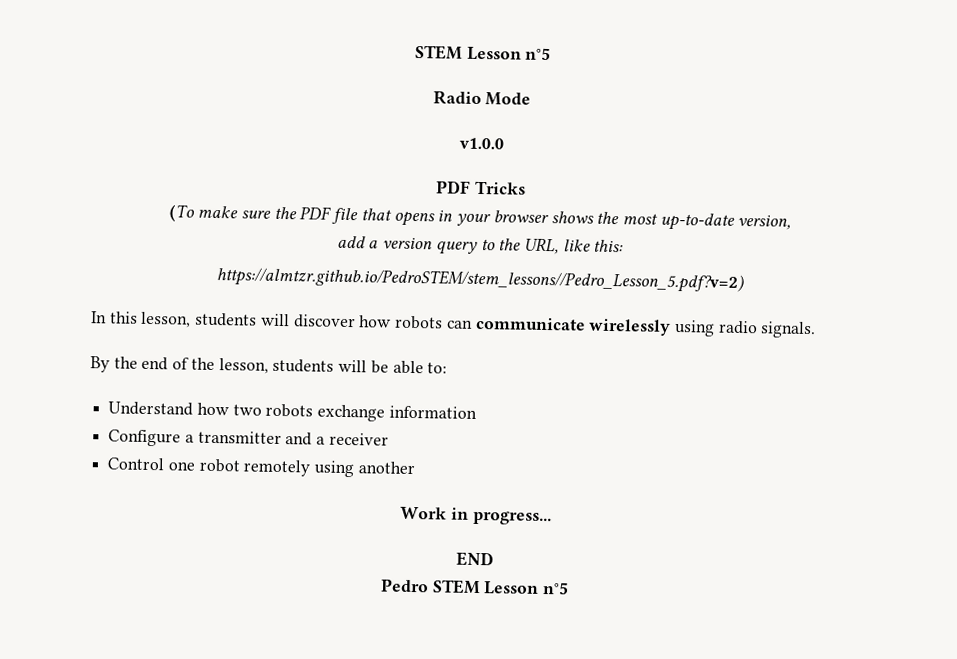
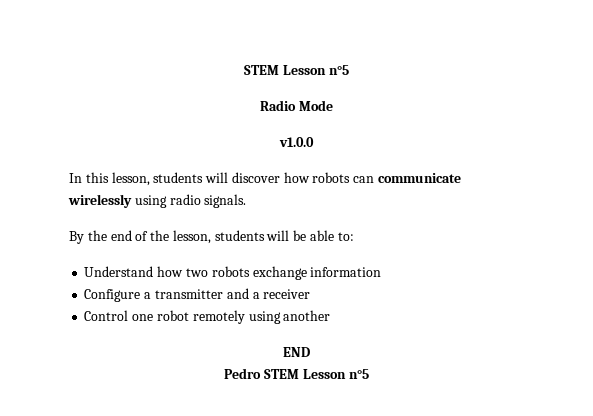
[436,180,526,195] [168,204,792,231] [336,235,625,255] [215,267,744,294] // PDF Tricks // (To make sure the PDF file that opens in your browser shows the most up-to-date version, // add a version query to the URL, like this: // https://almtzr.github.io/PedroSTEM/stem_lessons//Pedro_Lesson_5.pdf?v=2) -> (314, 142) none
[400,506,552,526] // Work in progress... -> (331, 315) none

